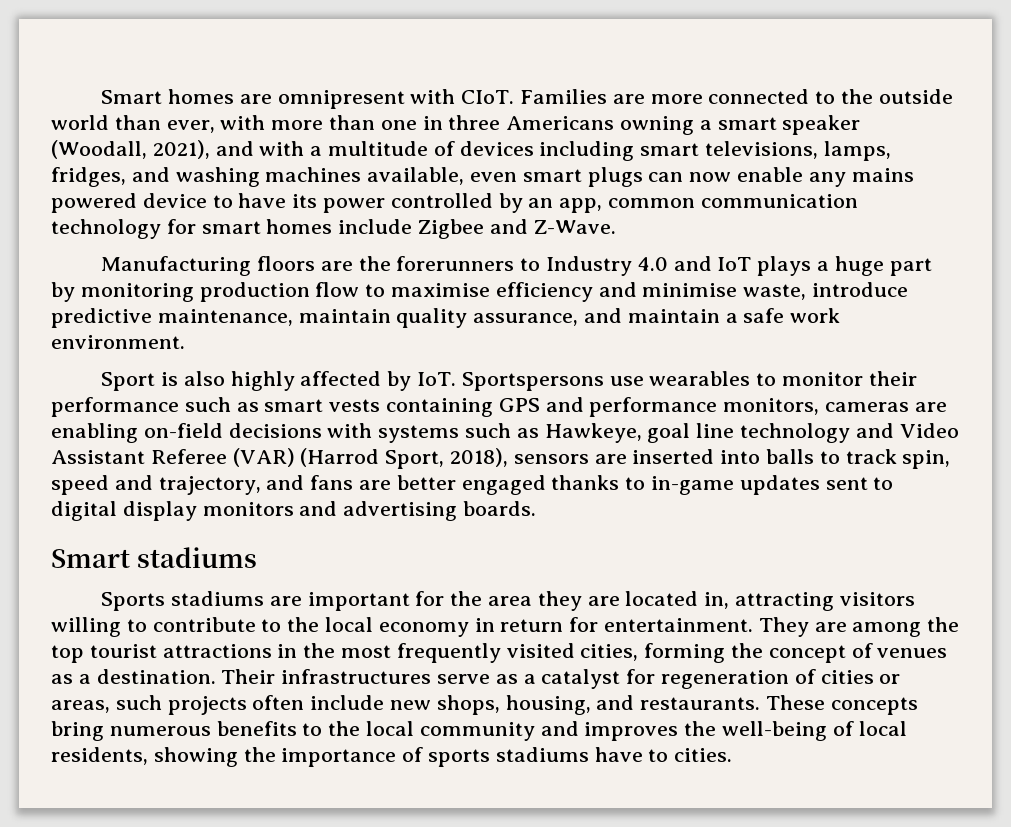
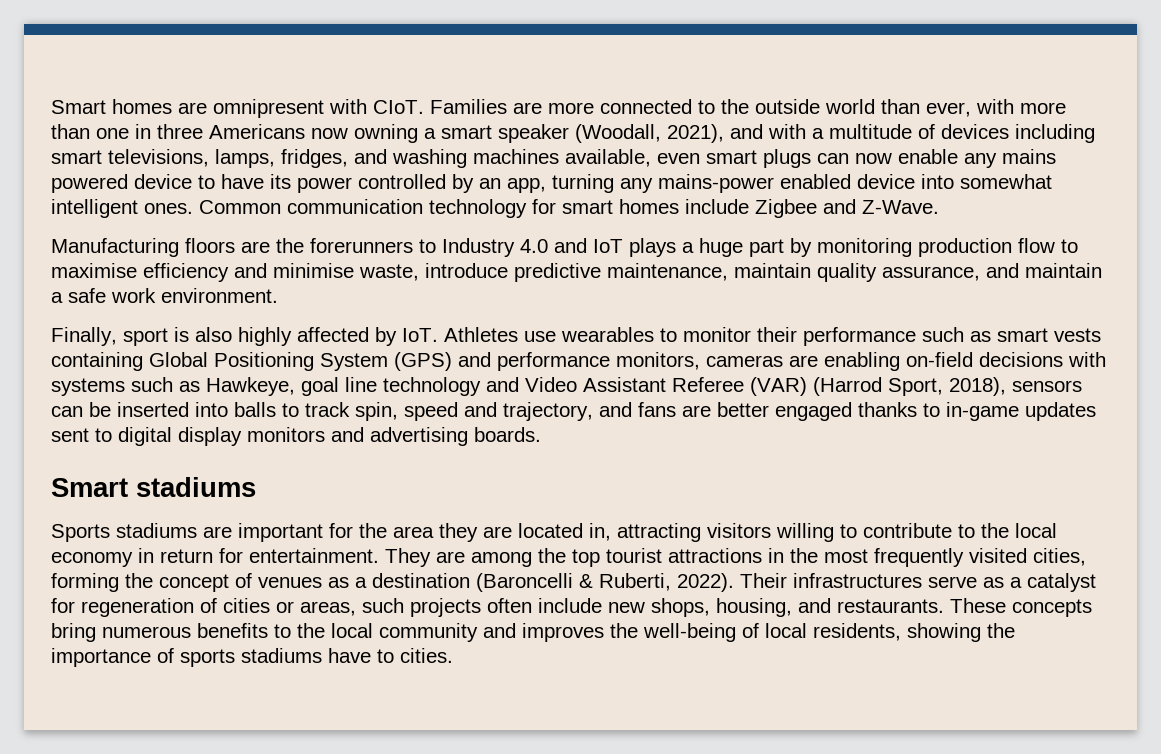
(615, 123) none -> [311,128,348,139] now
[608,198,696,208] common -> [552,174,1052,193] [51,199,281,218] turning any mains-power enabled device into somewhat intelligent ones. Common
[101,372,156,391] Sport -> [51,327,168,346] Finally, sport
[461,372,604,391] Sportspersons -> [444,327,518,342] Athletes
[498,398,540,412] GPS -> [149,352,452,371] Global Positioning System (GPS)
[594,454,627,464] are -> [51,402,111,417] can be
[96,669,216,684] destination. -> [372,573,734,592] destination (Baroncelli & Ruberti, 2022).

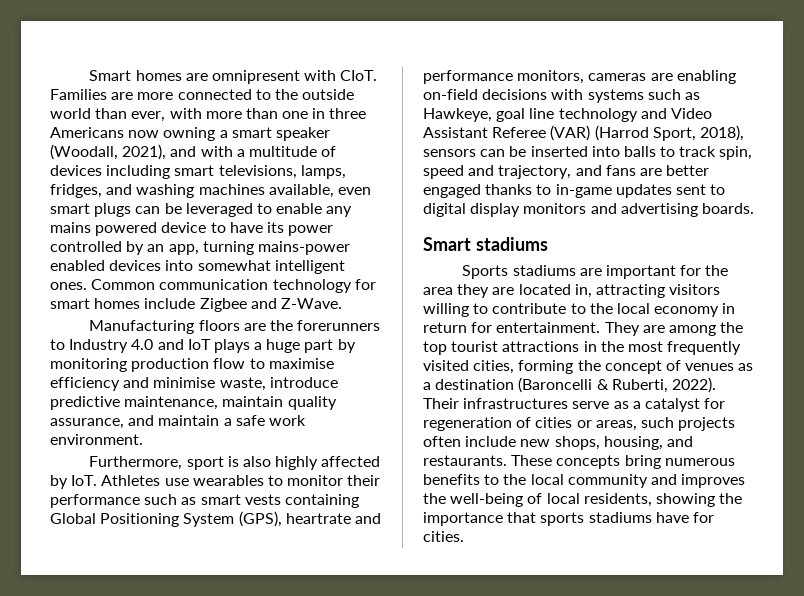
[855,153,892,164] now -> [164,203,272,217] be leveraged to
[620,178,653,193] any -> (254, 248) none
[857,174,915,189] device -> [109,260,162,271] devices
[51,327,117,346] Finally, -> [89,456,183,470] Furthermore,
[394,352,452,371] (GPS) -> [238,511,351,527] (GPS), heartrate
[157,648,174,663] of -> [507,512,537,523] that
[377,649,394,663] to -> [692,512,714,523] for

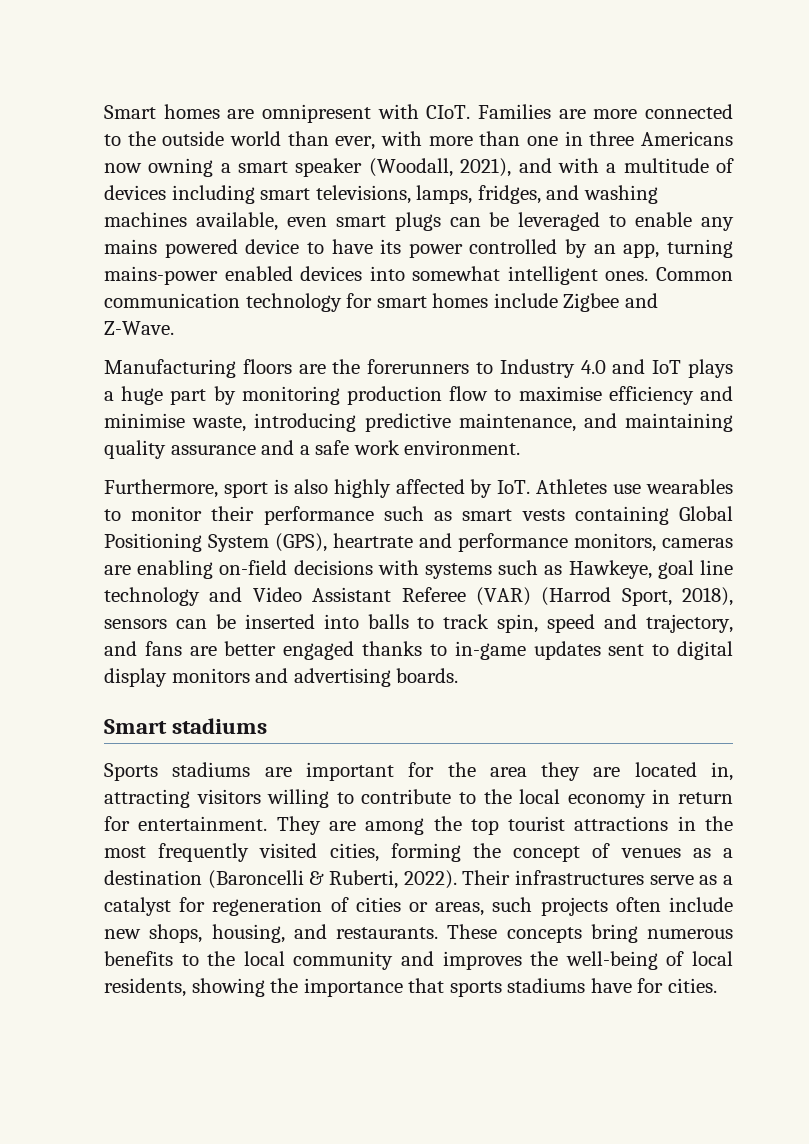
[269,377,338,388] introduce -> [254,413,357,432] introducing
[222,396,337,410] [50,415,220,429] maintain quality assurance, and maintain -> [583,413,733,432] [104,440,295,459] and maintaining quality assurance and

